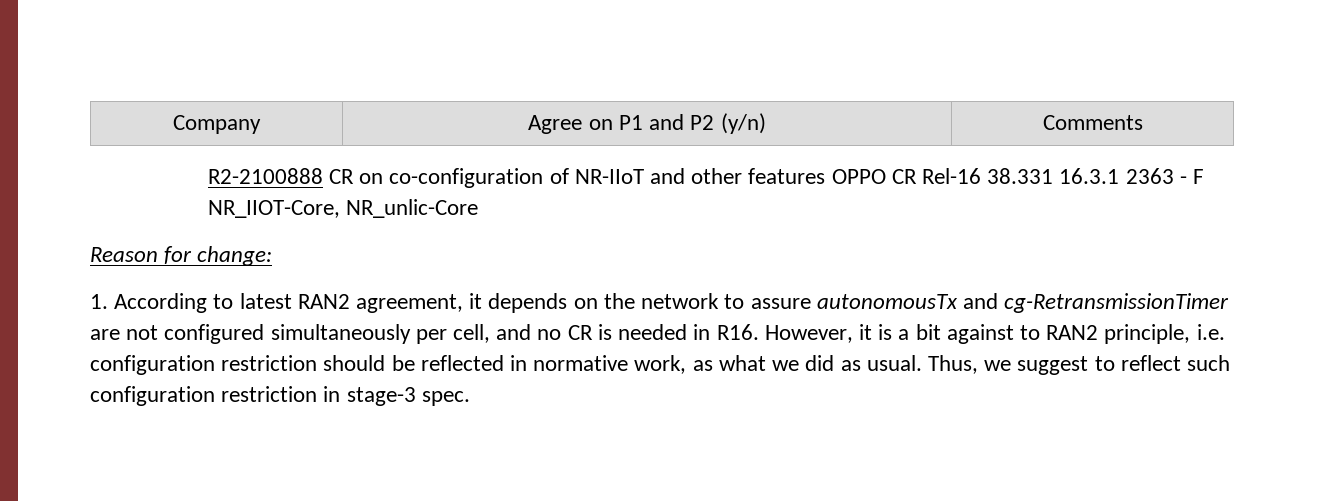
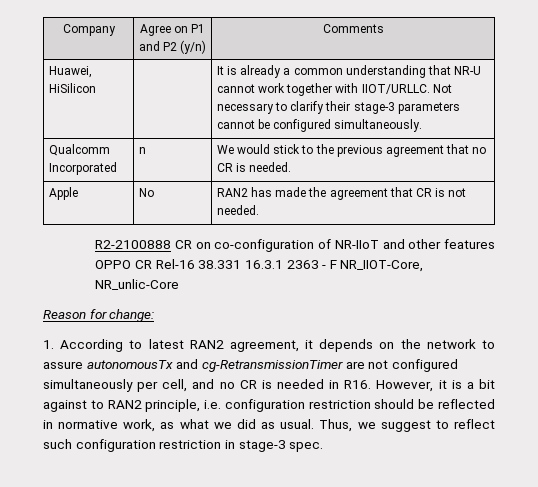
(1143, 122) none -> [48,66,92,78] [48,83,96,93] [216,65,482,78] [216,83,452,96] [216,101,460,114] [216,119,423,132] [48,144,110,156] [48,162,117,175] [138,147,146,154] [216,144,487,157] [216,162,292,172] [48,187,78,200] [138,188,154,197] [216,187,467,200] [216,205,259,215] // Huawei, HiSilicon | | It is already a common understanding that NR-U cannot work together with IIOT/URLLC. Not necessary to clarify their stage-3 parameters cannot be configured simultaneously. // Qualcomm Incorporated | n | We would stick to the previous agreement that no CR is needed. // Apple | No | RAN2 has made the agreement that CR is not needed.

